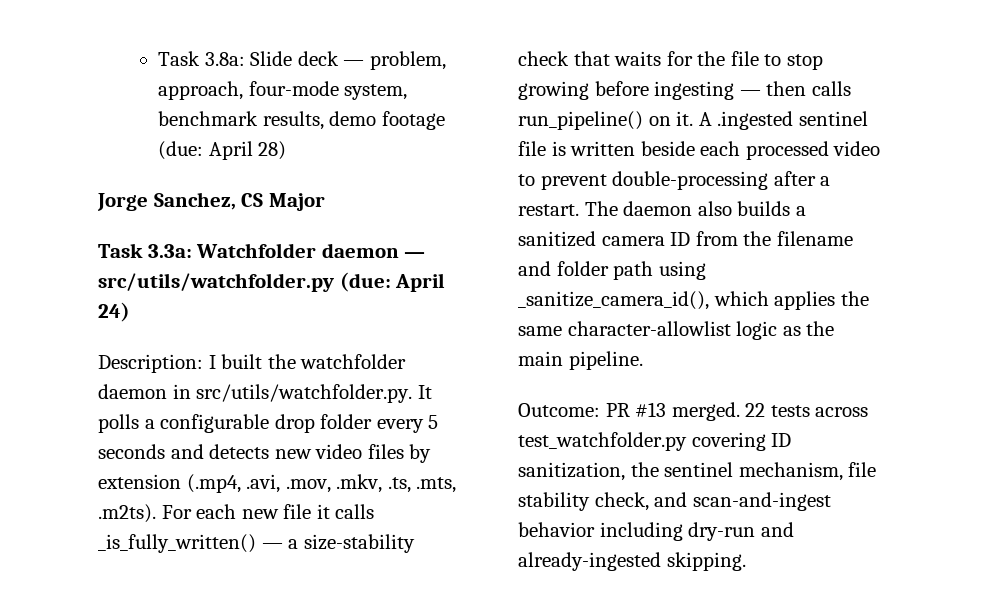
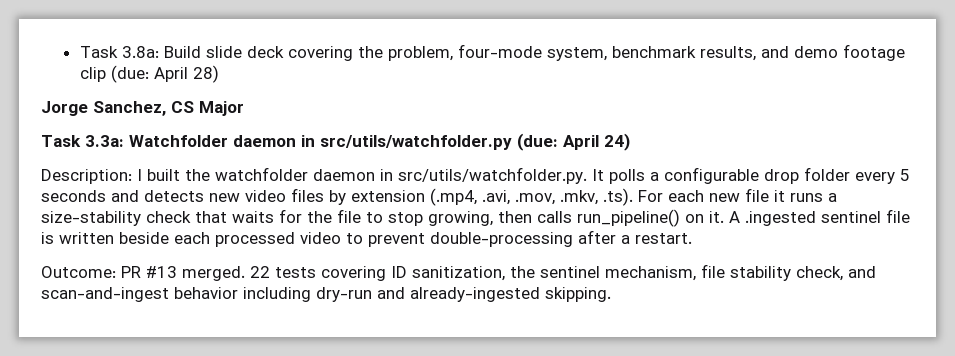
[250,51,446,70] [158,81,244,100] Slide deck — problem, approach, -> [163,46,453,61] Build slide deck covering the problem,
(324, 120) none -> [760,46,789,58] and
(445, 120) none -> [79,67,106,82] clip
[404,252,426,258] — -> [301,135,315,147] in
[387,477,457,493] [98,504,156,523] .ts, .mts, .m2ts). -> [603,188,633,206] .ts).
[335,504,375,519] [98,534,283,553] calls _is_fully_written() — -> [790,193,823,202] runs
[518,81,761,100] growing before ingesting — -> [428,211,493,226] growing,
[584,201,806,216] [518,231,853,247] [518,261,706,280] [518,291,869,310] [518,321,835,340] [518,351,643,370] The daemon also builds a sanitized camera ID from the filename and folder path using _sanitize_camera_id(), which applies the same character-allowlist logic as the main pipeline. -> (692, 238) none
[815,407,869,417] [518,432,687,451] across test_watchfolder.py -> (316, 272) none

